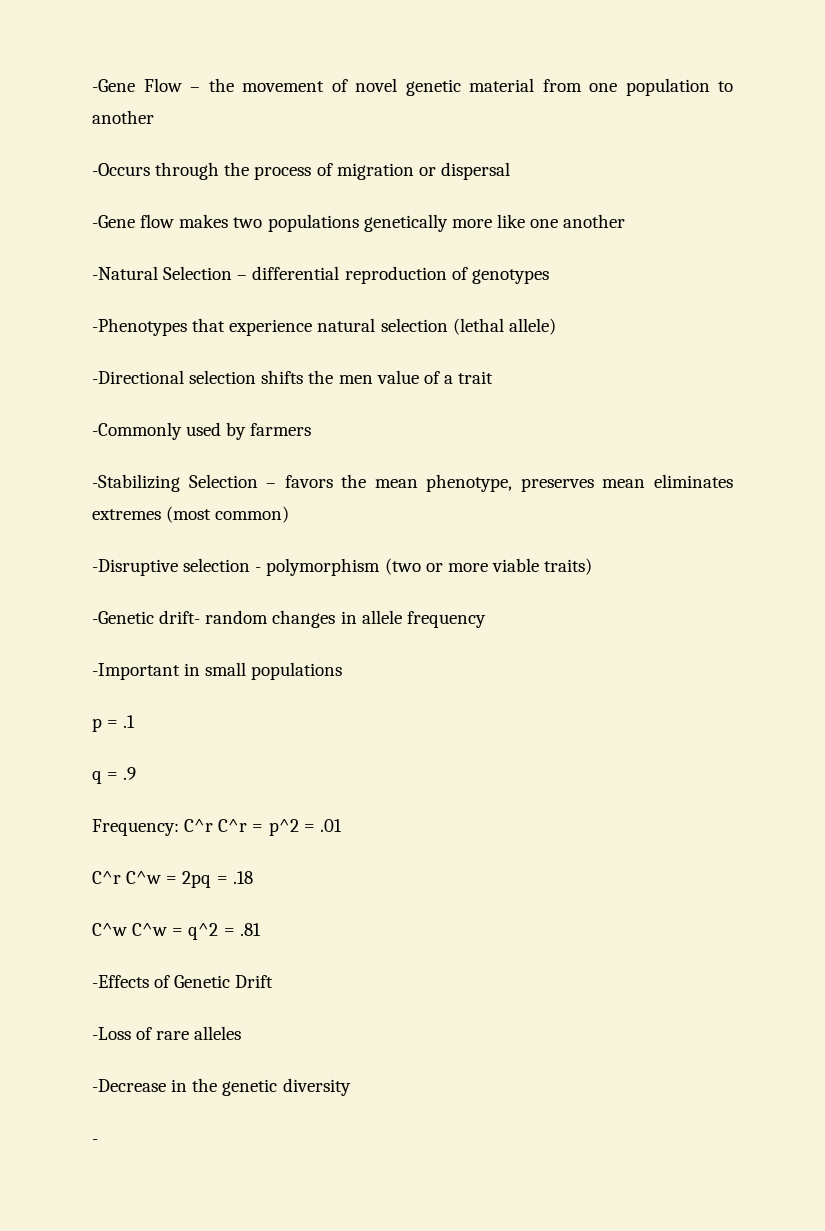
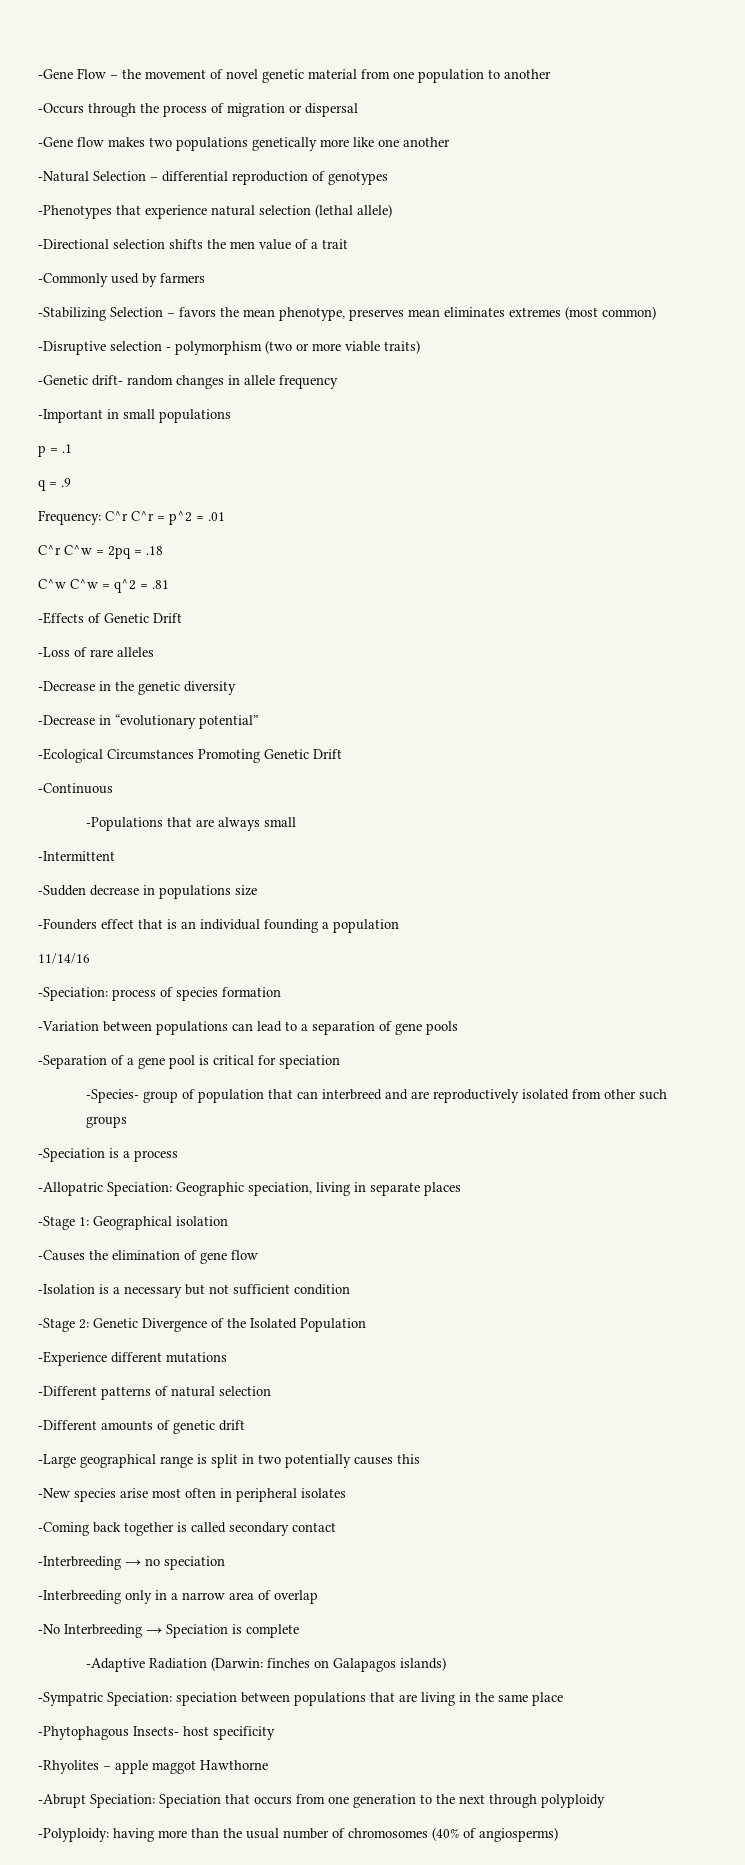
[92,1139,98,1144] - -> [38,714,258,729] [38,748,342,763] [38,783,113,794] [86,817,297,831] [38,851,115,861] [38,885,257,899] [38,918,399,933] [38,953,90,964] [38,987,281,1001] [38,1021,458,1035] [38,1055,340,1069] [86,1089,668,1103] [86,1116,128,1128] [38,1148,178,1162] [38,1182,461,1196] [38,1216,228,1230] [38,1250,258,1264] [38,1284,350,1298] [38,1318,366,1332] [38,1351,227,1366] [38,1386,271,1400] [38,1420,245,1434] [38,1454,420,1468] [38,1488,346,1502] [38,1522,336,1536] [38,1556,225,1570] [38,1590,318,1604] [38,1624,299,1638] [86,1657,447,1672] [38,1692,563,1706] [38,1726,275,1740] [38,1760,268,1774] [38,1794,605,1808] [38,1827,558,1842] -Decrease in “evolutionary potential” // -Ecological Circumstances Promoting Genetic Drift // -Continuous // -Populations that are always small // -Intermittent // -Sudden decrease in populations size // -Founders effect that is an individual founding a population // 11/14/16 // -Speciation: process of species formation // -Variation between populations can lead to a separation of gene pools // -Separation of a gene pool is critical for speciation // -Species- group of population that can interbreed and are reproductively isolated from other such groups // -Speciation is a process // -Allopatric Speciation: Geographic speciation, living in separate places // -Stage 1: Geographical isolation // -Causes the elimination of gene flow // -Isolation is a necessary but not sufficient condition // -Stage 2: Genetic Divergence of the Isolated Population // -Experience different mutations // -Different patterns of natural selection // -Different amounts of genetic drift // -Large geographical range is split in two potentially causes this // -New species arise most often in peripheral isolates // -Coming back together is called secondary contact // -Interbreeding → no speciation // -Interbreeding only in a narrow area of overlap // -No Interbreeding → Speciation is complete // -Adaptive Radiation (Darwin: finches on Galapagos islands) // -Sympatric Speciation: speciation between populations that are living in the same place // -Phytophagous Insects- host specificity // -Rhyolites – apple maggot Hawthorne // -Abrupt Speciation: Speciation that occurs from one generation to the next through polyploidy // -Polyploidy: having more than the usual number of chromosomes (40% of angiosperms)

